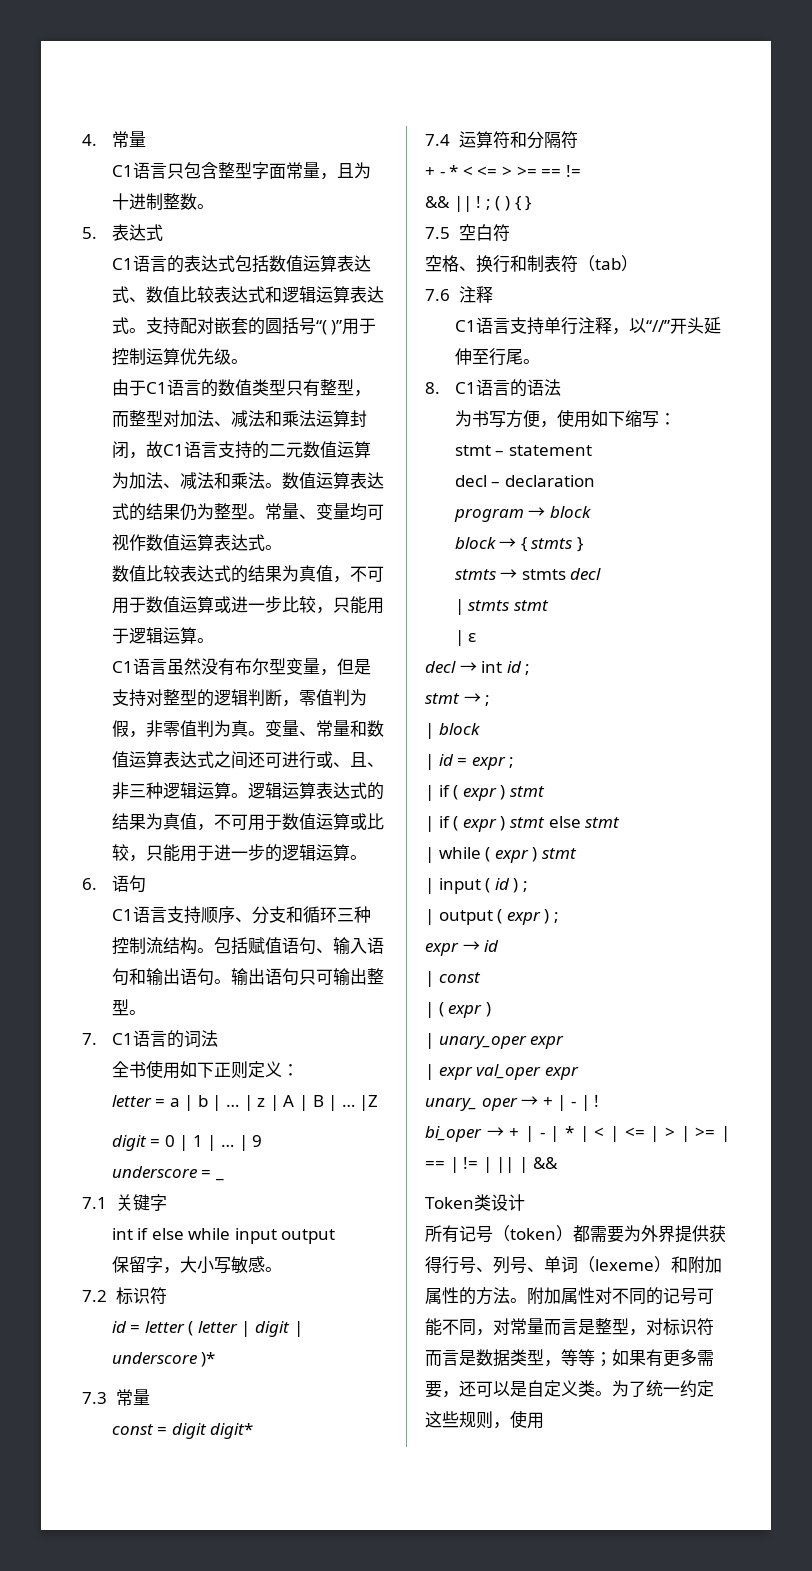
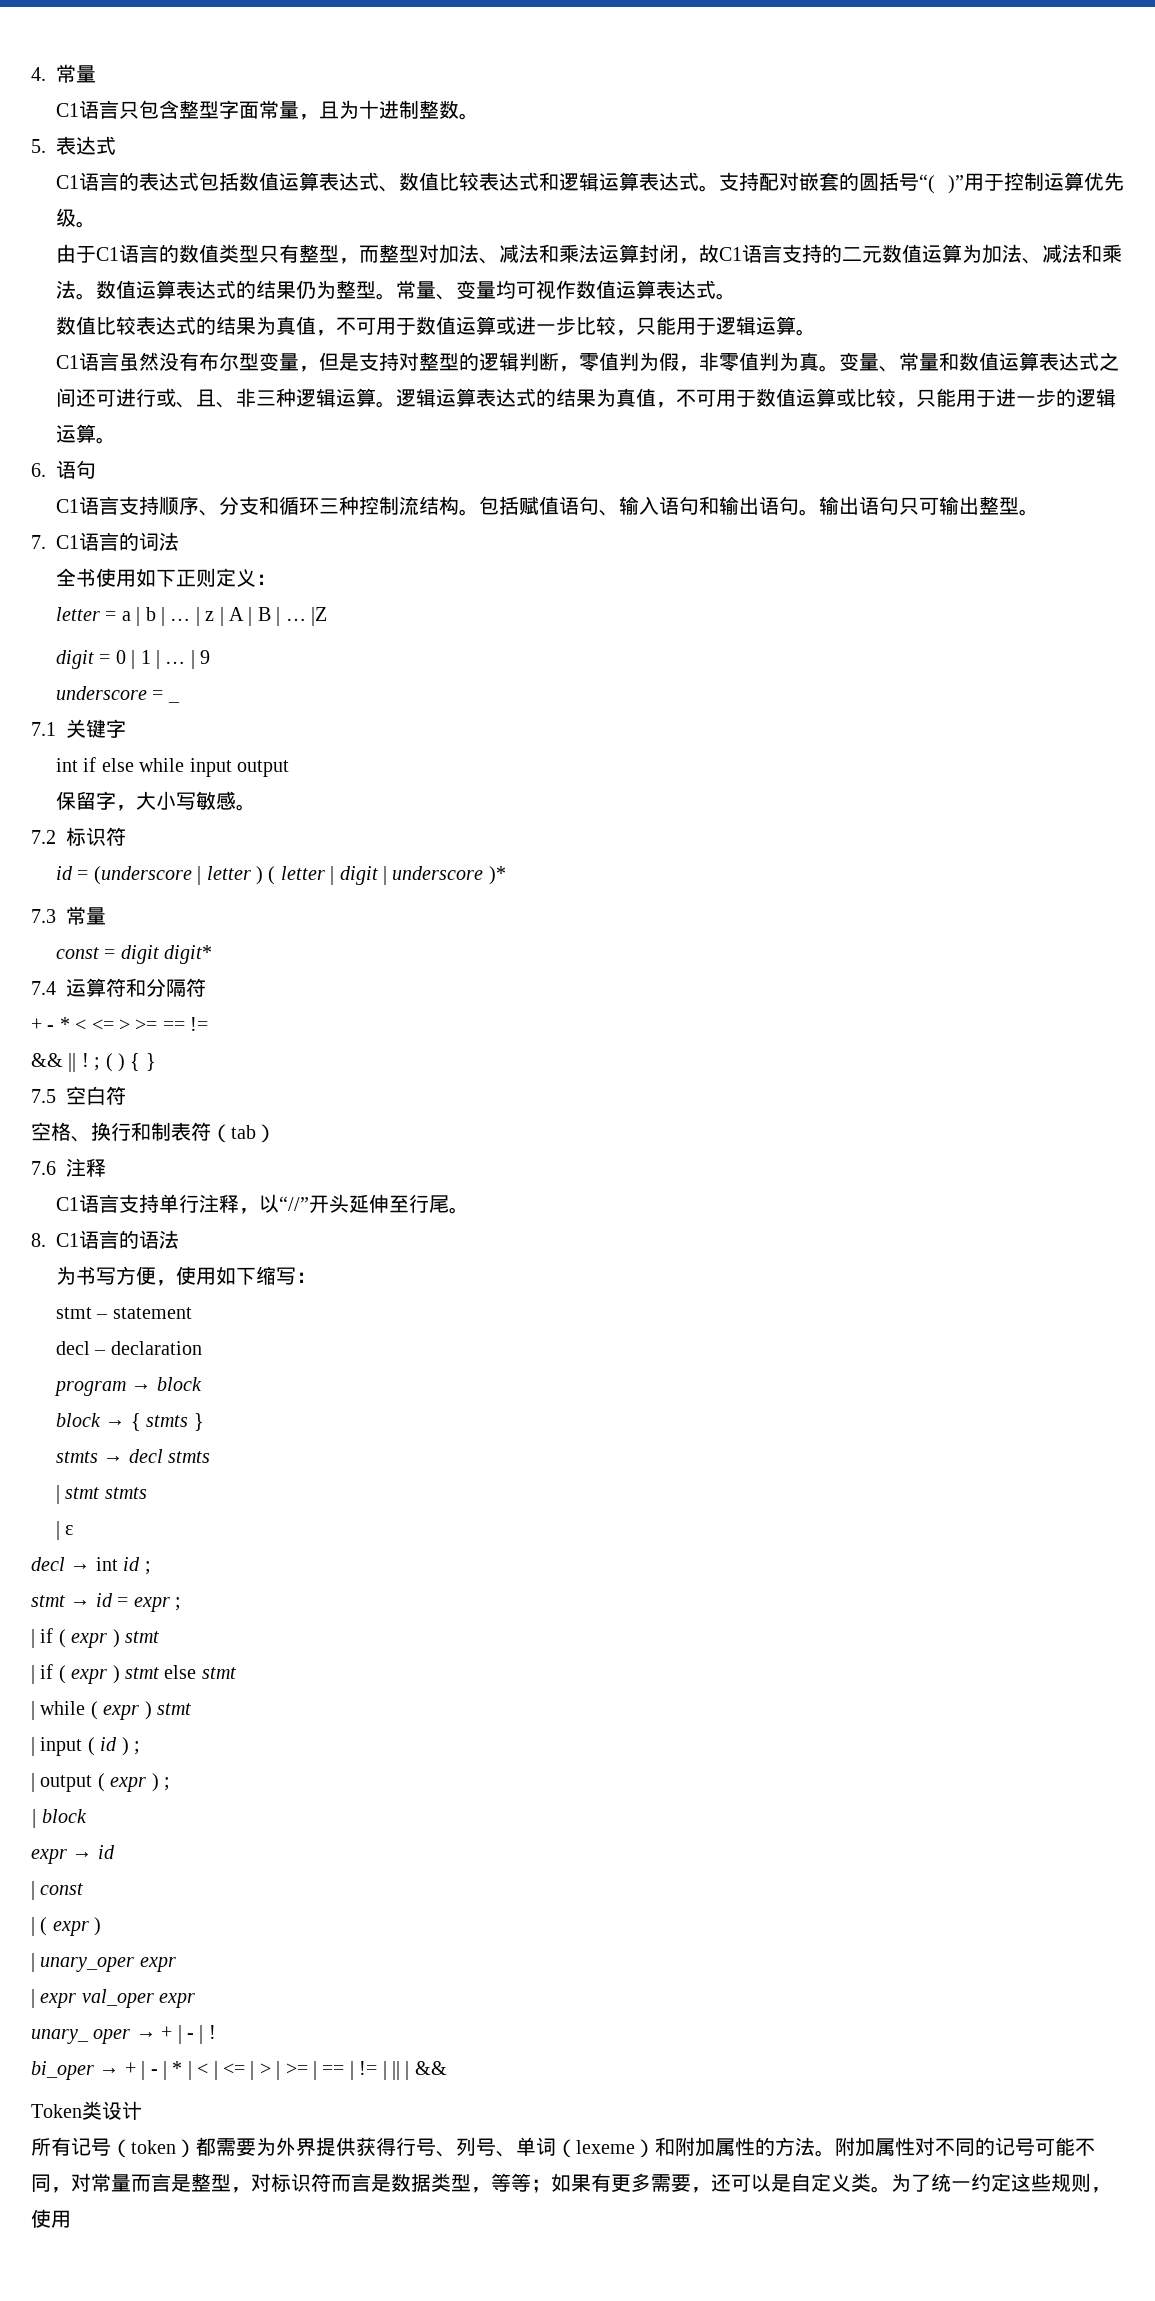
[144,1321,185,1333] letter -> [93,866,263,885] (underscore | letter )
[521,568,602,580] [454,599,549,615] stmts decl // | stmts stmt -> [128,1449,211,1463] [55,1485,147,1504] decl stmts // | stmt stmts
[485,695,491,706] [425,723,480,739] [425,754,434,770] ; // | block // | -> (91, 1603) none
(559, 917) none -> [31,1809,88,1828] // | block

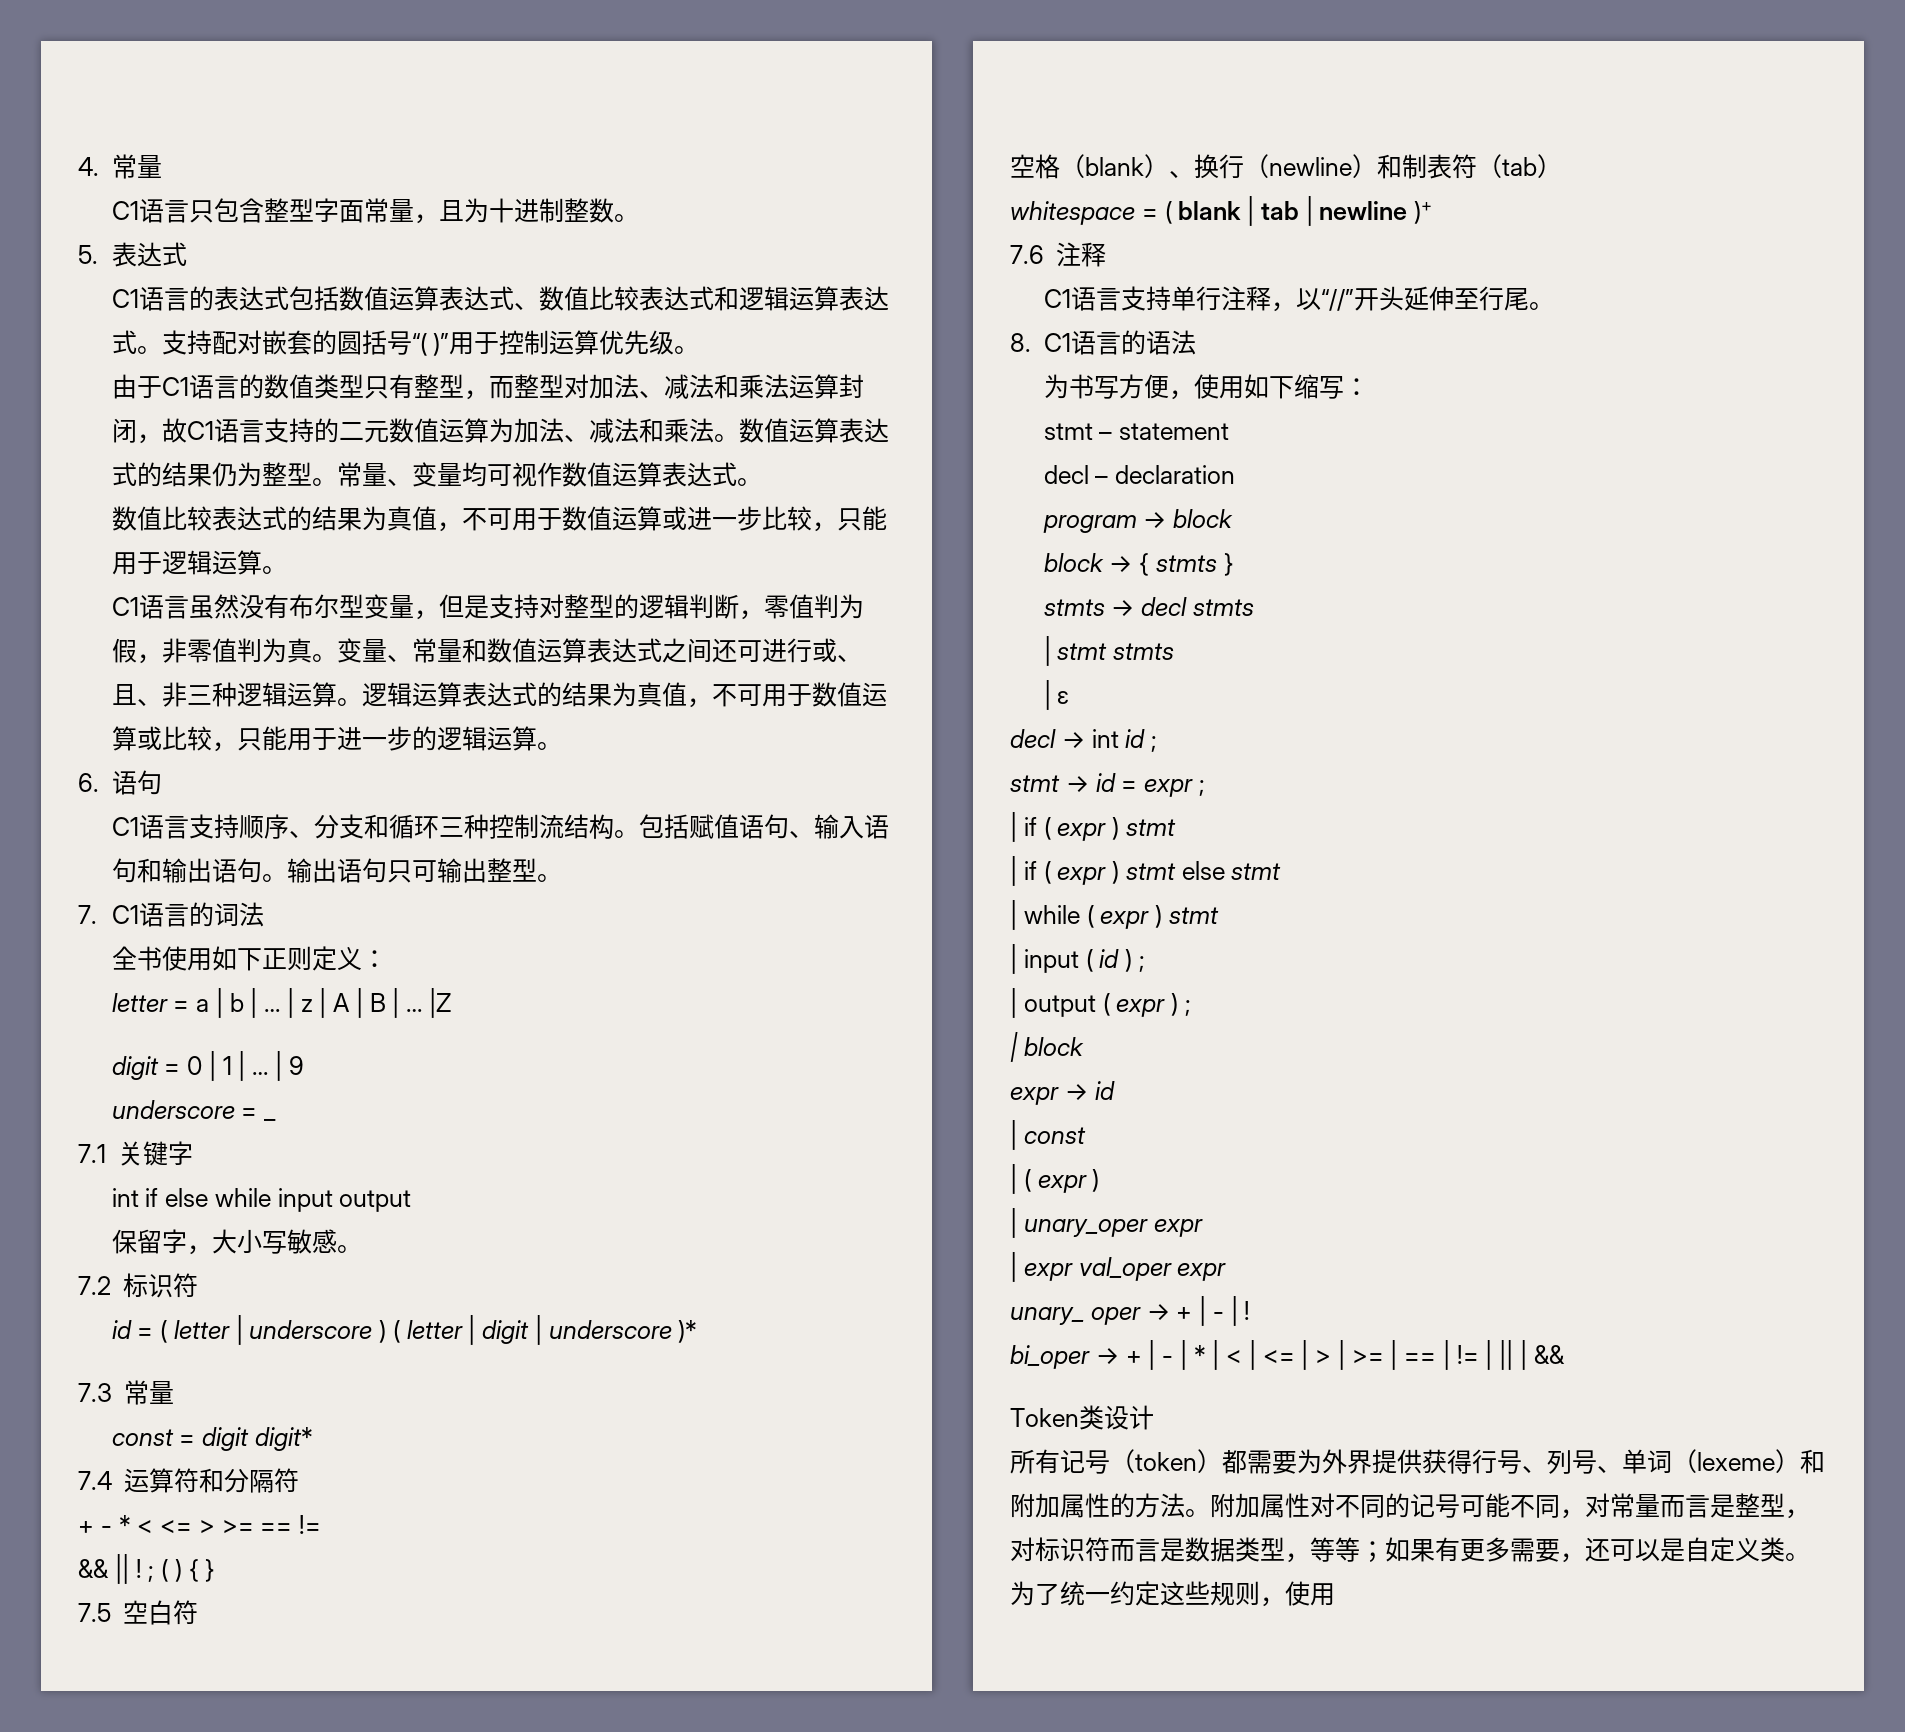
[93,866,251,885] (underscore | letter -> [160,1315,373,1345] ( letter | underscore
[71,1122,131,1142] 、换行 -> [1060,154,1377,179] （blank）、换行（newline）
(276, 1133) none -> [1010,196,1432,226] // whitespace = ( blank | tab | newline )+

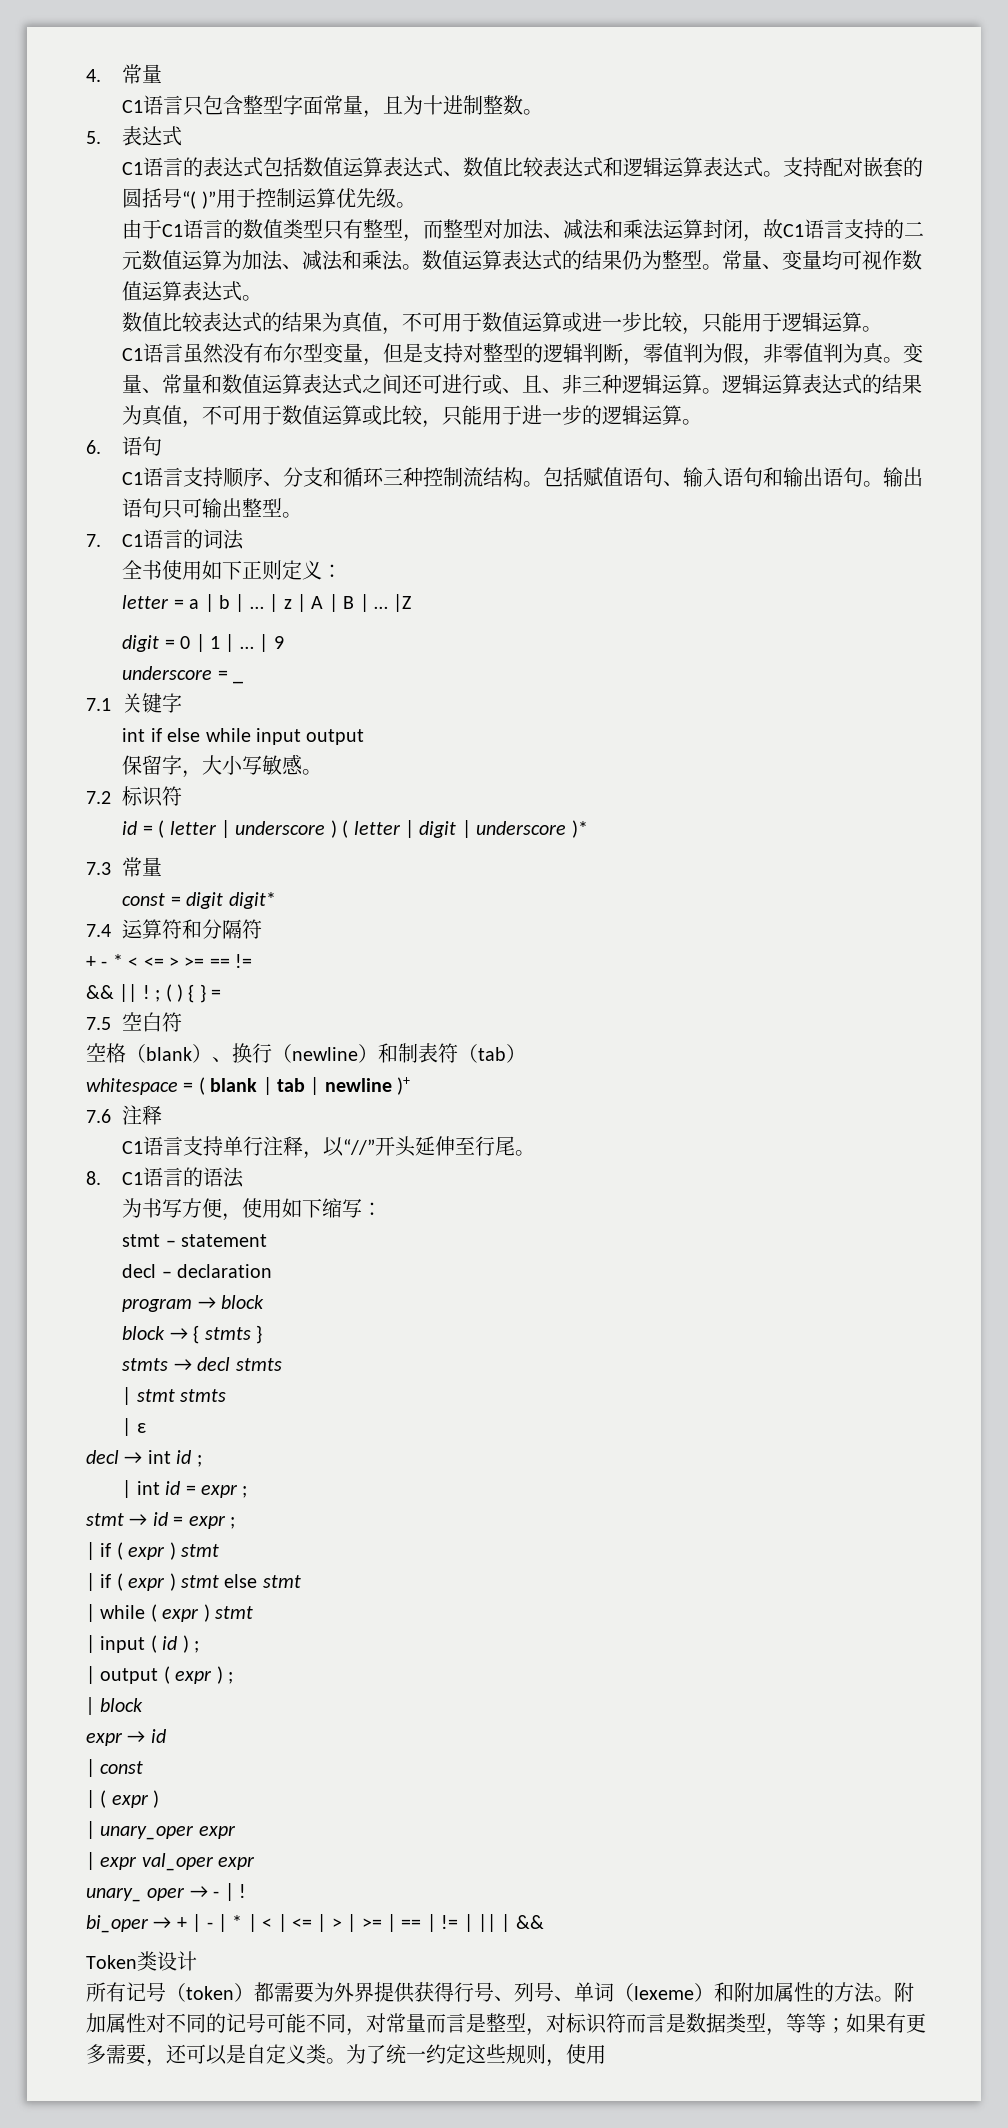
(216, 1570) none -> [211,989,222,999] =
(1157, 744) none -> [122,1480,248,1498] // | int id = expr ;
[1176,1296,1206,1326] + | -> (208, 1892) none

